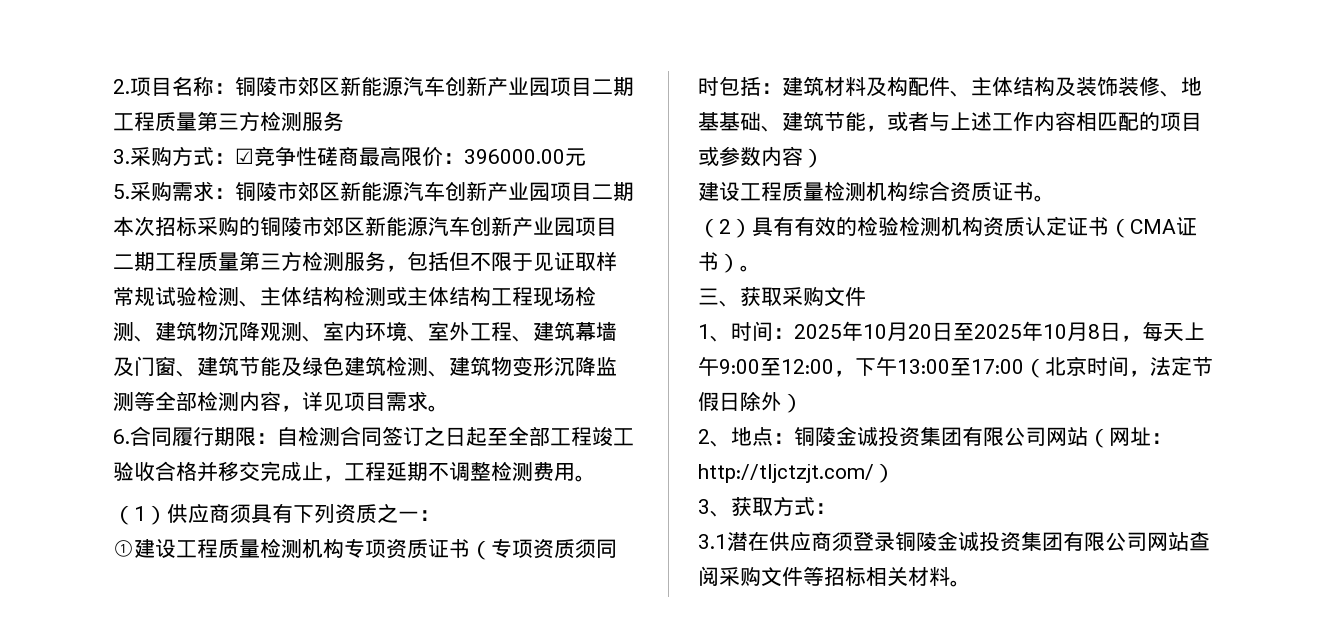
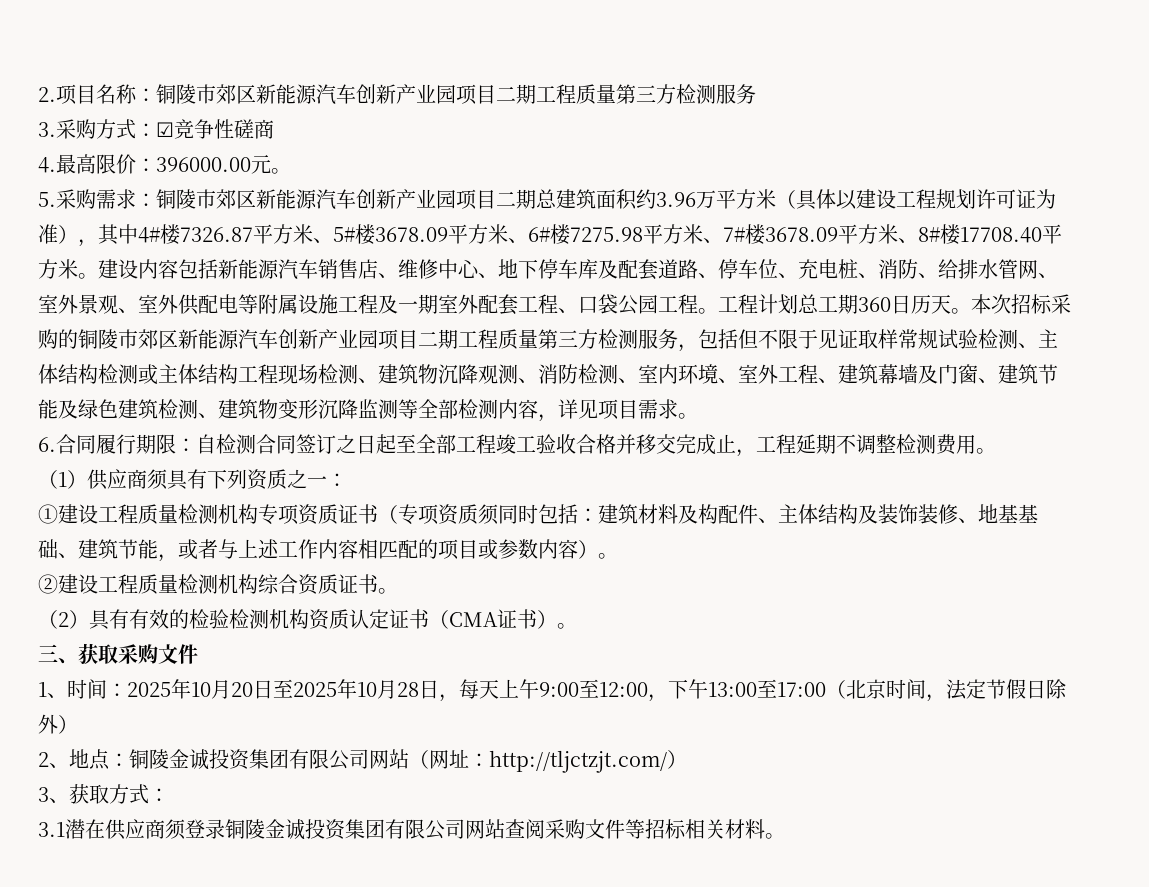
(359, 156) none -> [38,157,56,173] // 4.
(586, 157) none -> [271,168,291,174] 。
(634, 191) none -> [536,189,1056,210] [38,224,1062,247] [38,259,1058,280] [38,294,971,315] 总建筑面积约3.96万平方米（具体以建设工程规划许可证为准），其中4#楼7326.87平方米、5#楼3678.09平方米、6#楼7275.98平方米、7#楼3678.09平方米、8#楼17708.40平方米。建设内容包括新能源汽车销售店、维修中心、地下停车库及配套道路、停车位、充电桩、消防、给排水管网、室外景观、室外供配电等附属设施工程及一期室外配套工程、口袋公园工程。工程计划总工期360日历天。
(323, 338) none -> [538,364,638,384] 消防检测、
(824, 158) // -> [598,553,618,559] [38,574,58,594] 。 // ②
[1088,324,1100,339] 8 -> [397,682,419,697] 28

